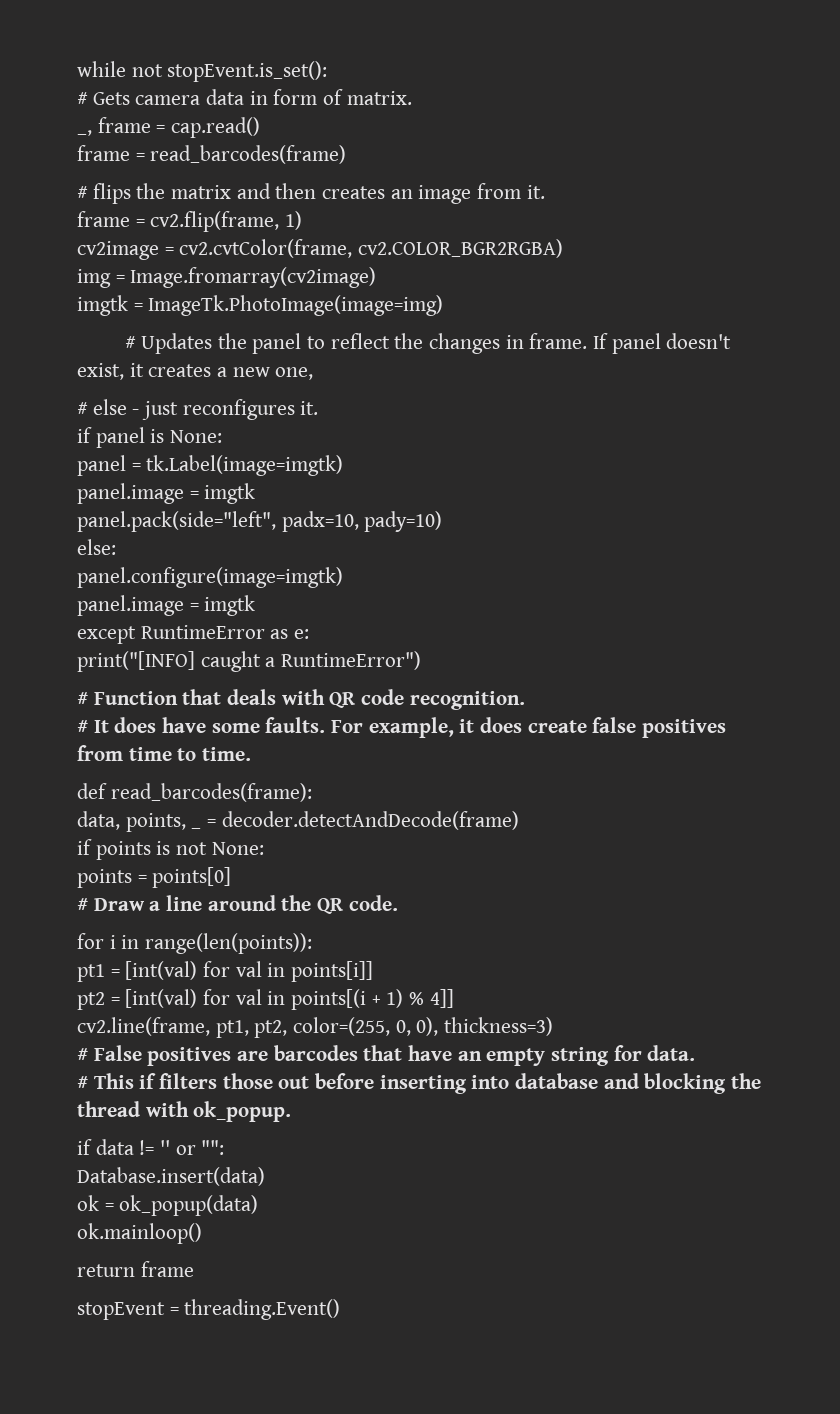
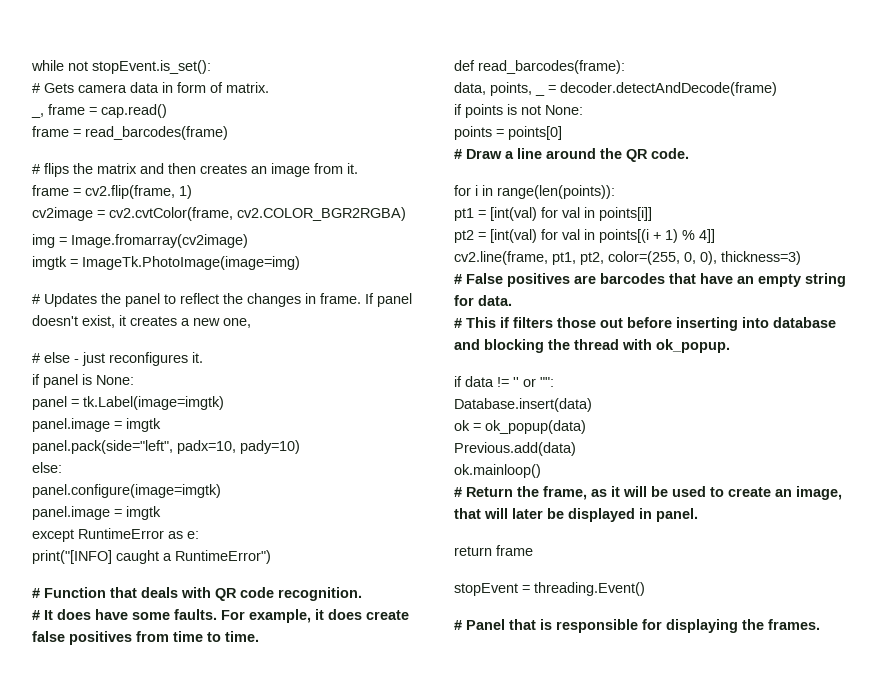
(259, 1205) none -> [454,442,576,456] // Previous.add(data)
(202, 1233) none -> [454,486,842,500] [454,508,698,522] // # Return the frame, as it will be used to create an image, that will later be displayed in panel.
(341, 1309) none -> [454,619,820,633] // # Panel that is responsible for displaying the frames.

